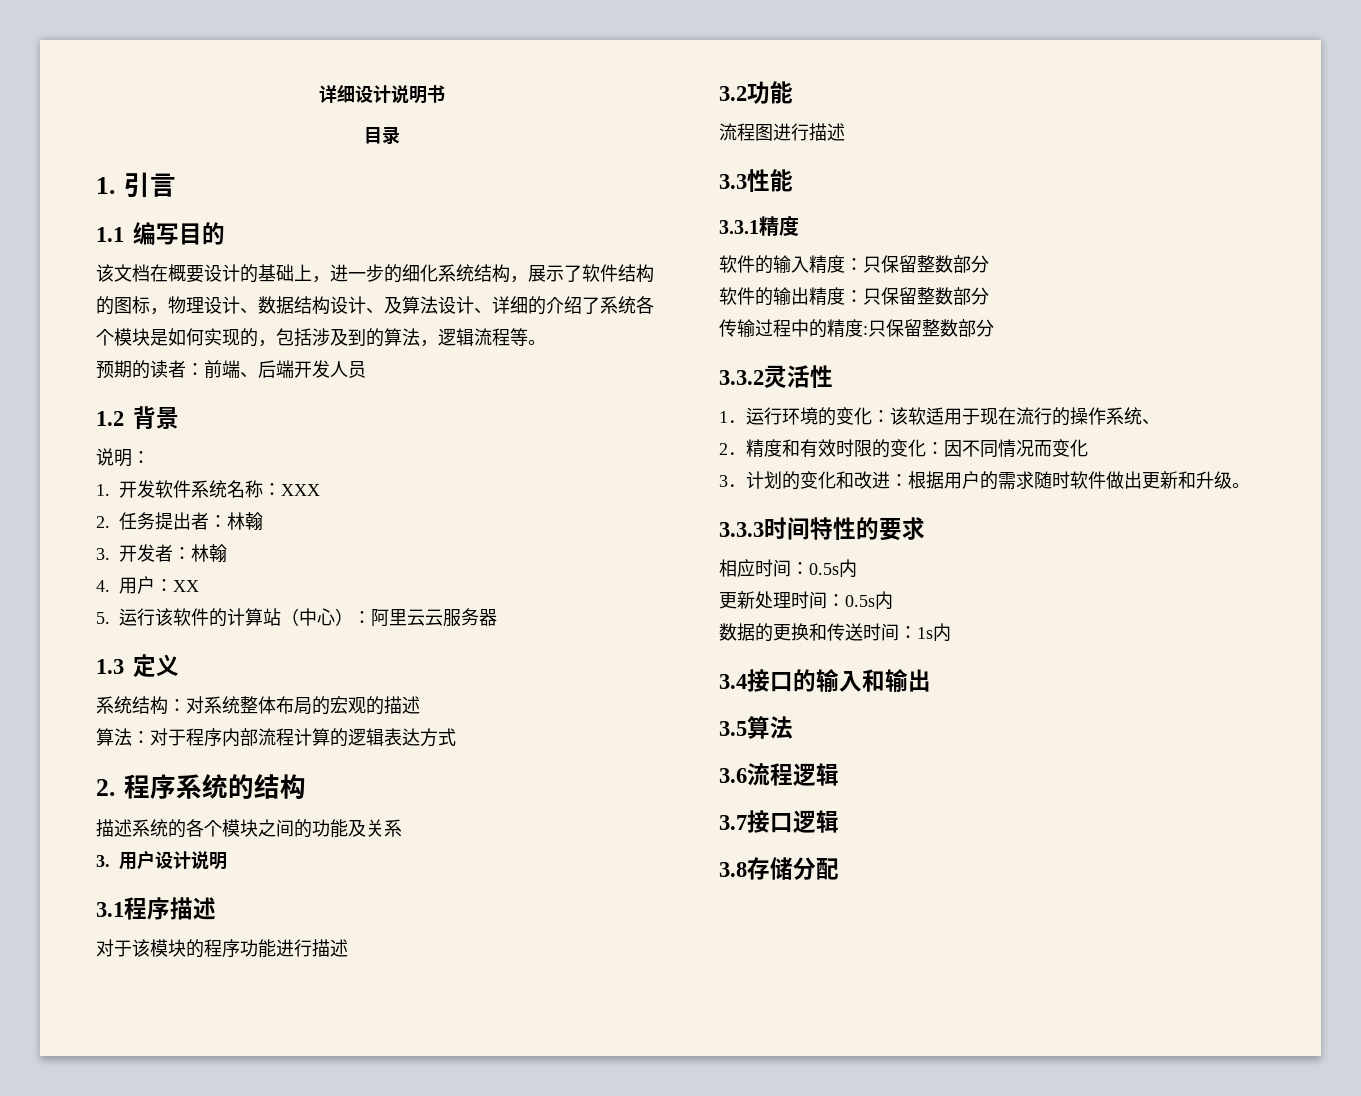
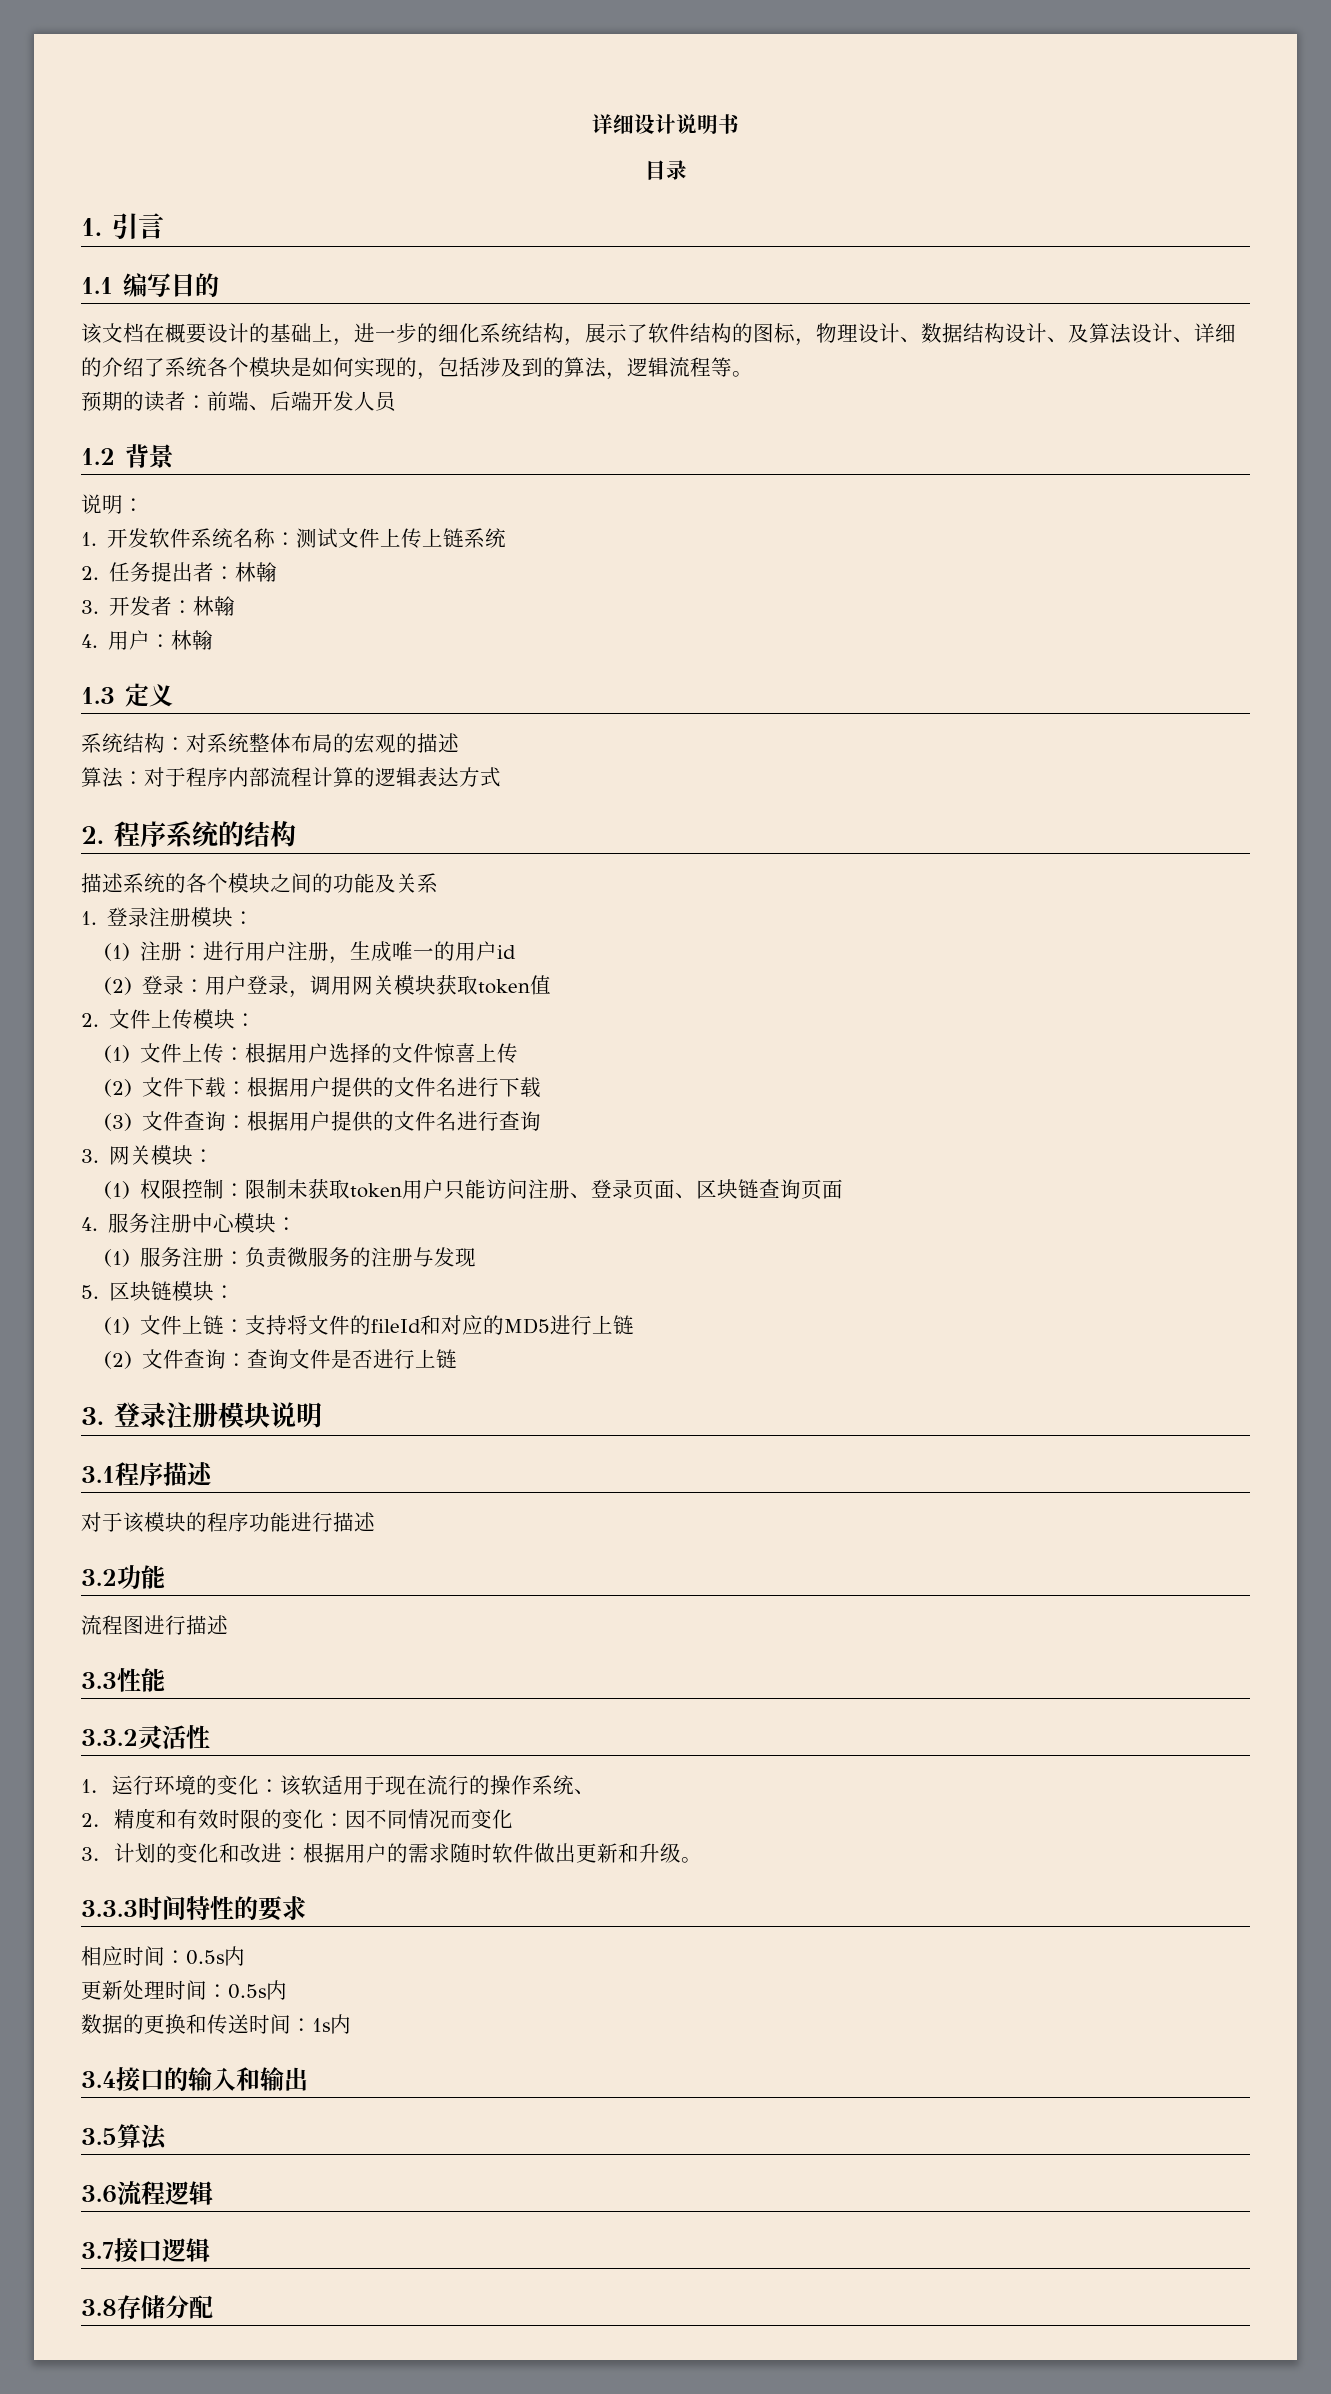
[281,484,320,496] XXX -> [296,528,507,548] 测试文件上传上链系统
[173,580,199,592] [96,608,497,627] XX // 5.运行该软件的计算站（中心）：阿里云云服务器 -> [171,630,214,650] 林翰
[96,850,191,870] 3.用户设计 -> [81,907,255,927] [104,941,517,964] [104,975,552,998] [81,1009,257,1029] [104,1043,519,1063] [104,1077,542,1098] [104,1111,542,1132] [81,1145,215,1165] [104,1179,844,1200] [81,1213,298,1233] [104,1247,477,1268] [81,1281,236,1301] [104,1315,635,1335] [104,1349,458,1369] [81,1402,271,1428] 1.登录注册模块： // (1)注册：进行用户注册，生成唯一的用户id // (2)登录：用户登录，调用网关模块获取token值 // 2.文件上传模块： // (1)文件上传：根据用户选择的文件惊喜上传 // (2)文件下载：根据用户提供的文件名进行下载 // (3)文件查询：根据用户提供的文件名进行查询 // 3.网关模块： // (1)权限控制：限制未获取token用户只能访问注册、登录页面、区块链查询页面 // 4.服务注册中心模块： // (1)服务注册：负责微服务的注册与发现 // 5.区块链模块： // (1)文件上链：支持将文件的fileId和对应的MD5进行上链 // (2)文件查询：查询文件是否进行上链 // 3.登录注册模块
[719,216,799,236] [719,255,989,274] [719,287,989,306] [719,319,994,338] // 3.3.1精度 // 软件的输入精度：只保留整数部分 // 软件的输出精度：只保留整数部分 // 传输过程中的精度:只保留整数部分 -> (165, 1680) none

